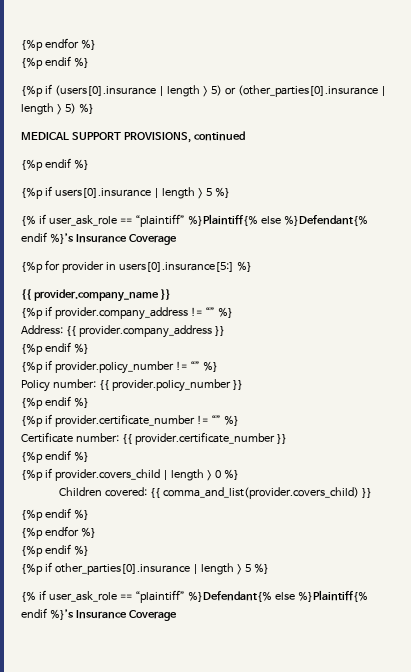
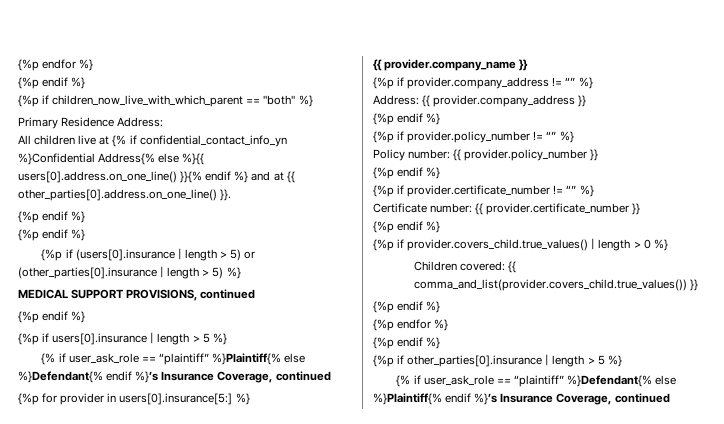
[21,38,96,51] [21,56,89,69] {%p endfor %} // {%p endif %} -> [18,59,94,71] [18,77,86,89] [18,95,313,107] [18,117,164,129] [18,135,287,147] [18,153,205,165] [18,171,295,183] [18,189,232,201] [18,211,86,223] [18,229,86,241] {%p endfor %} // {%p endif %} // {%p if children_now_live_with_which_parent == "both" %} // Primary Residence Address: // All children live at {% if confidential_contact_info_yn %}Confidential Address{% else %}{{ users[0].address.on_one_line() }}{% endif %} and at {{ other_parties[0].address.on_one_line() }}. // {%p endif %} // {%p endif %}
[128,234,177,245] Coverage -> [217,371,331,383] Coverage, continued
[54,469,160,481] provider.covers_child -> [407,239,589,251] provider.covers_child.true_values()
[162,487,359,499] comma_and_list(provider.covers_child) -> [413,279,687,291] comma_and_list(provider.covers_child.true_values())
[128,610,177,621] Coverage -> [556,393,670,405] Coverage, continued

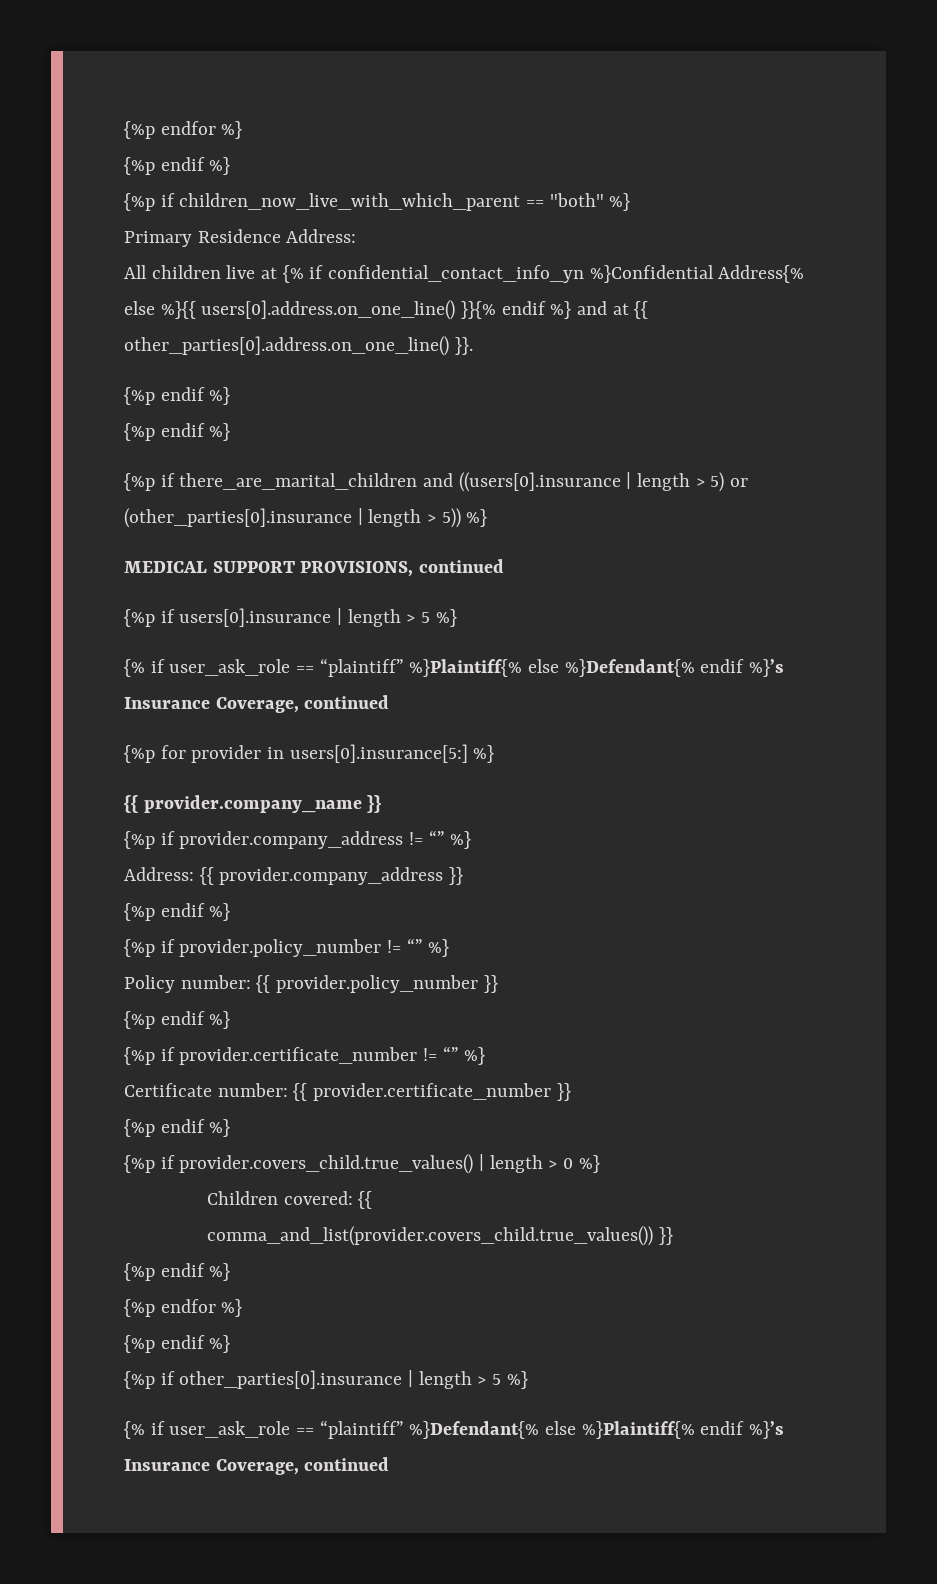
[75,249,175,261] (users[0].insurance -> [179,472,621,492] there_are_marital_children and ((users[0].insurance
[212,267,224,279] 5) -> [441,508,461,528] 5))
[18,311,86,323] // {%p endif %} -> (505, 566) none

